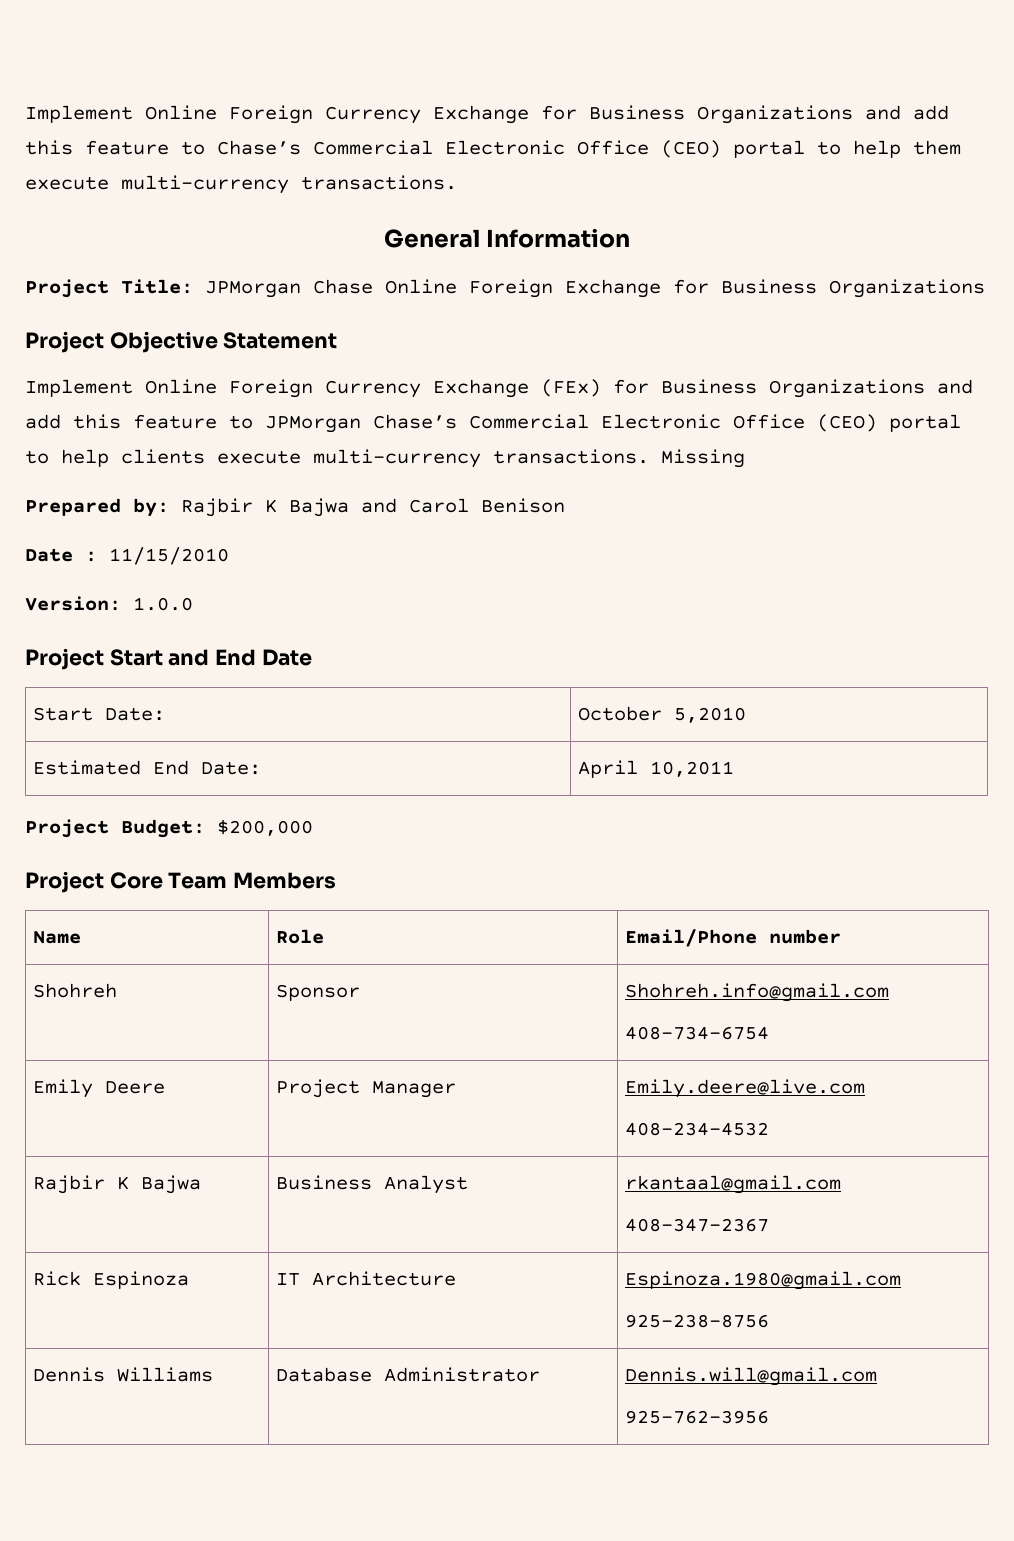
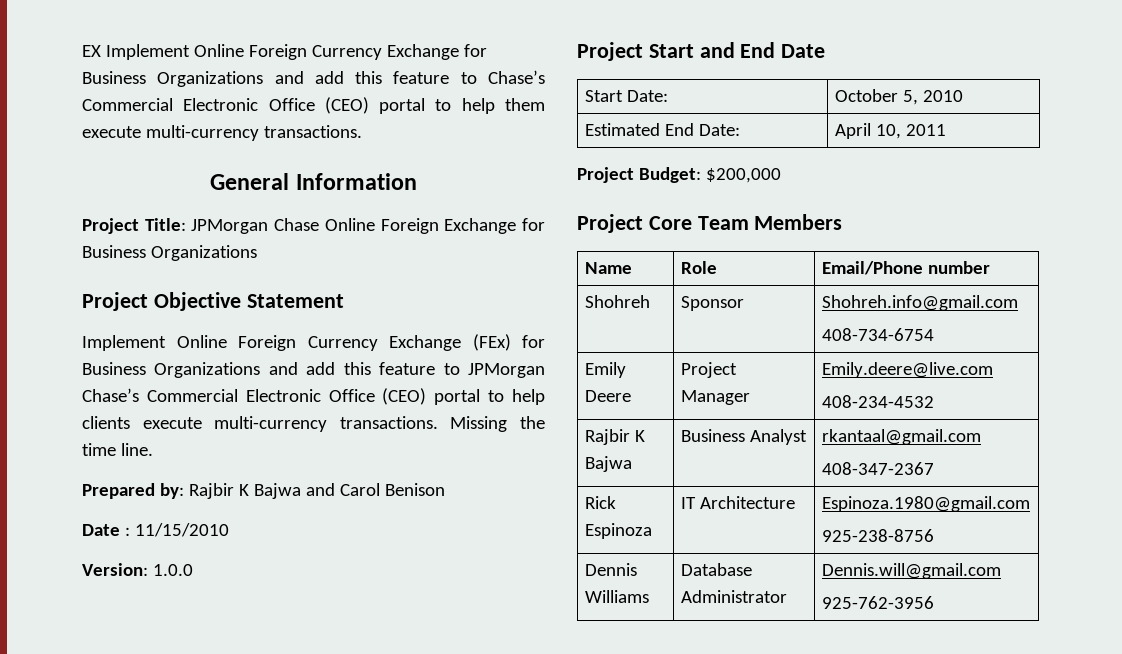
(25, 114) none -> [82,45,101,57] EX
(745, 458) none -> [520,416,545,429] [82,443,153,456] the time line.
[674,707,747,723] 5,2010 -> [902,90,963,105] 5, 2010
[650,761,735,777] 10,2011 -> [875,124,946,139] 10, 2011

